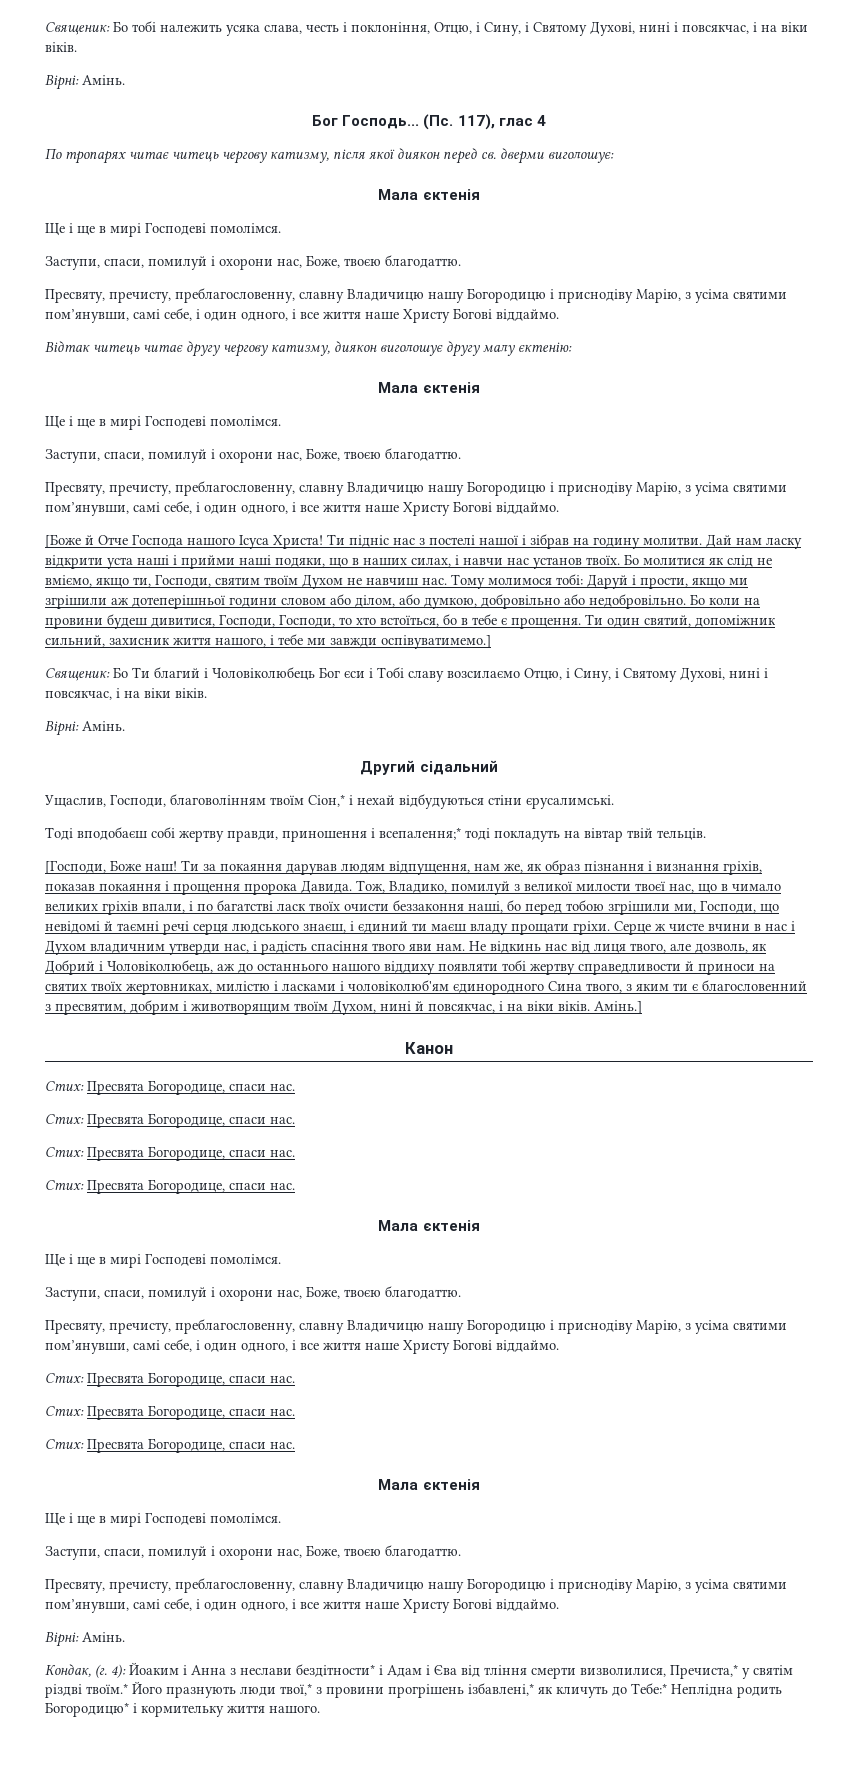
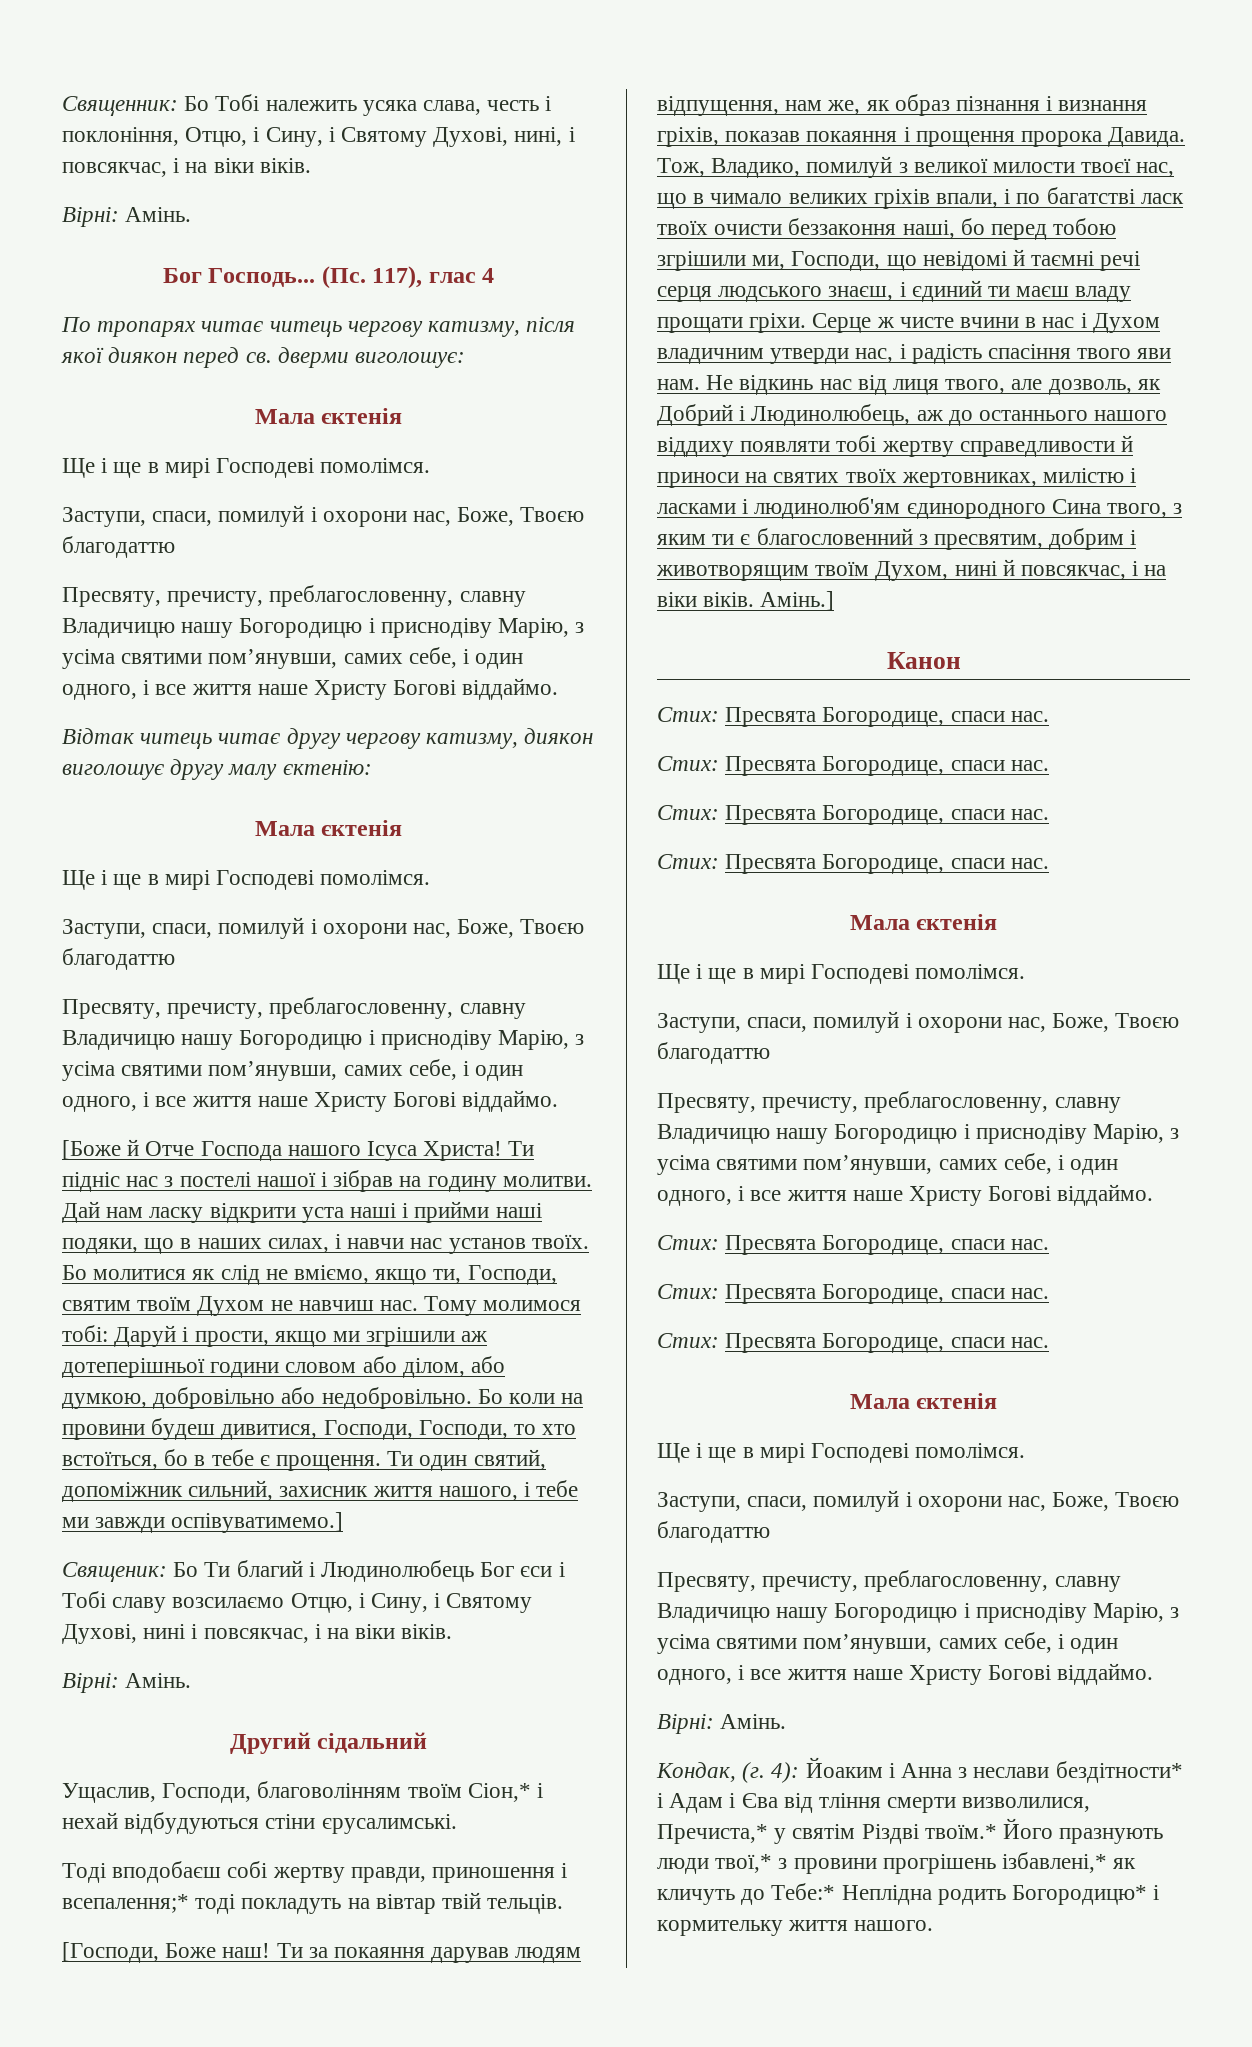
[45,21,156,35] Священик: Бо тобі -> [62,94,260,116] Священник: Бо Тобі
[639,22,670,32] нині -> [514,127,563,146] нині,
[344,255,461,268] твоєю благодаттю. -> [520,507,585,522] [62,536,175,558] Твоєю благодаттю
[133,309,160,319] самі -> [343,653,403,664] самих
[344,448,461,461] твоєю благодаттю. -> [520,919,585,934] [62,948,175,970] Твоєю благодаттю
[133,502,160,512] самі -> [343,1065,403,1076] самих
[212,667,315,680] Чоловіколюбець -> [321,1560,475,1582] Людинолюбець
[107,960,213,973] Чоловіколюбець, -> [751,404,911,426] Людинолюбець,
[348,980,449,991] чоловіколюб'ям -> [754,497,901,519] людинолюб'ям
[344,1286,461,1299] твоєю благодаттю. -> [1115,1013,1180,1028] [657,1042,770,1064] Твоєю благодаттю
[133,1340,160,1350] самі -> [938,1159,998,1170] самих
[344,1545,461,1558] твоєю благодаттю. -> [1115,1492,1180,1507] [657,1521,770,1543] Твоєю благодаттю
[133,1599,160,1609] самі -> [938,1638,998,1649] самих
[45,1684,82,1698] різдві -> [861,1824,919,1844] Різдві

